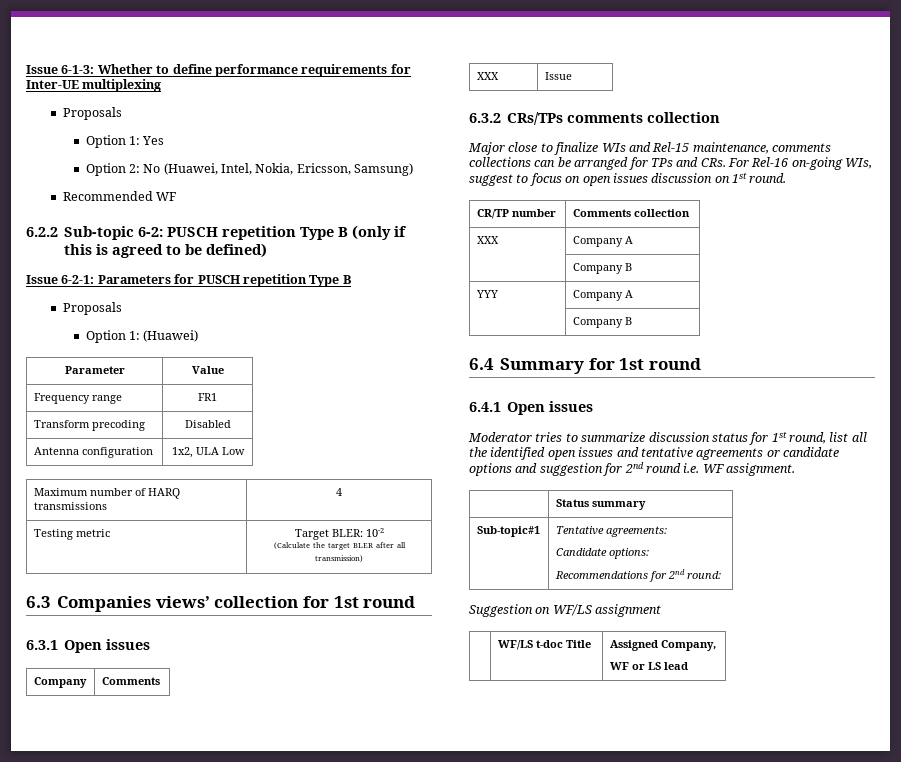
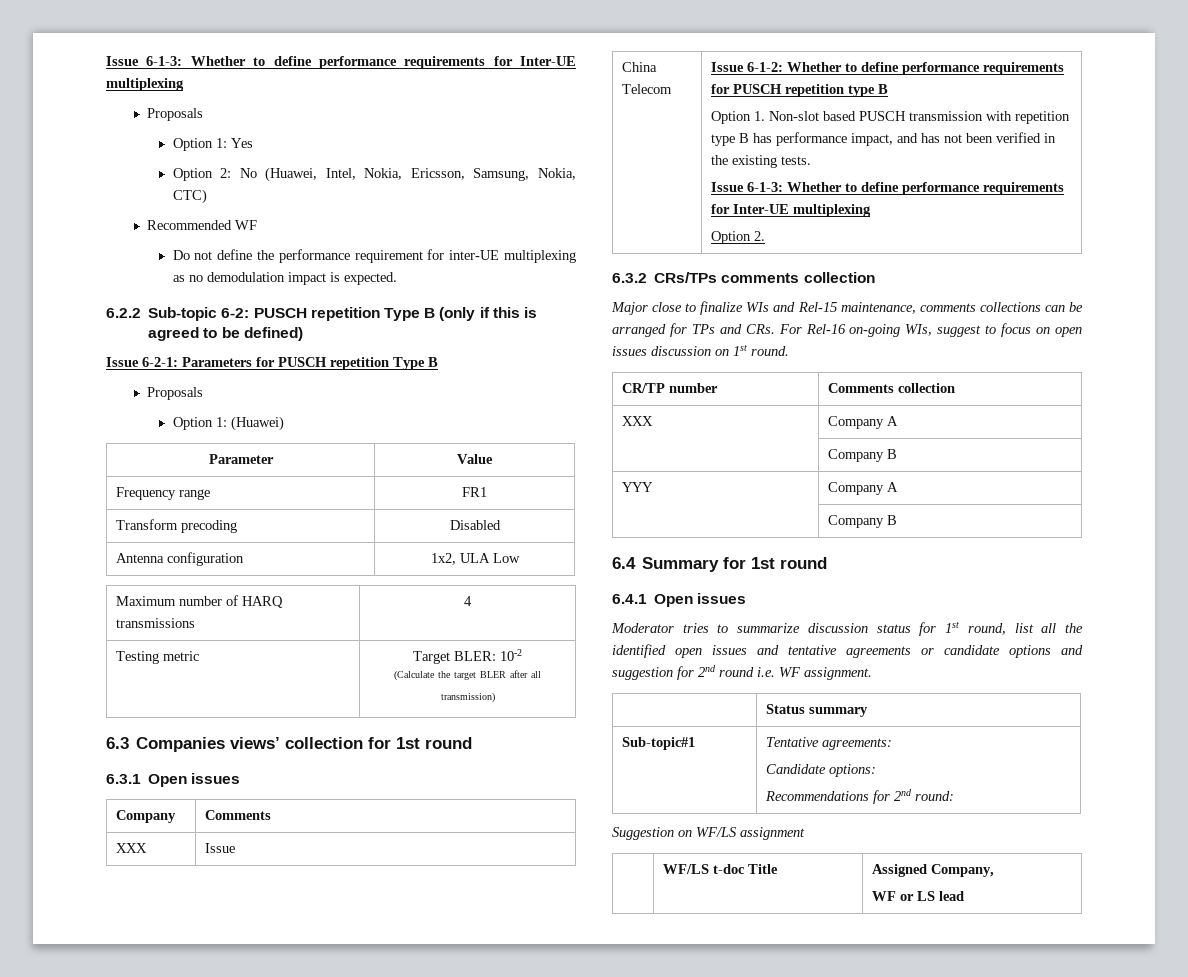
[354,163,414,176] Samsung) -> [473,168,576,181] [172,189,207,204] Samsung, Nokia, CTC)
(177, 196) none -> [172,249,576,263] [172,272,397,285] // Do not define the performance requirement for inter-UE multiplexing as no demodulation impact is expected.
(572, 76) none -> [622,62,658,72] [622,84,673,94] [711,62,1065,75] [711,84,889,97] [711,111,1071,124] [711,132,1057,146] [711,155,812,168] [711,182,1065,195] [711,204,872,217] [711,231,766,244] // China Telecom | Issue 6-1-2: Whether to define performance requirements for PUSCH repetition type B // Option 1. Non-slot based PUSCH transmission with repetition type B has performance impact, and has not been verified in the existing tests. // Issue 6-1-3: Whether to define performance requirements for Inter-UE multiplexing // Option 2.

